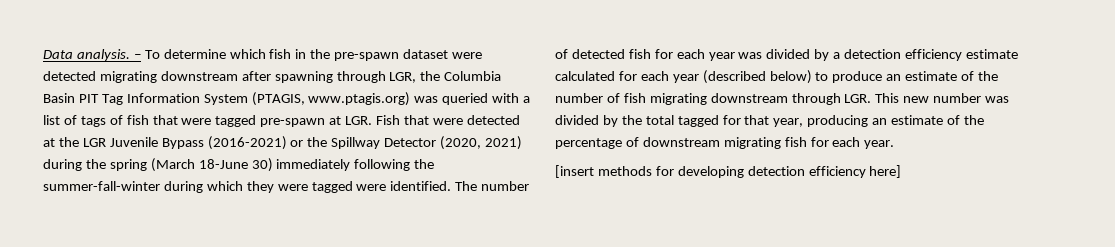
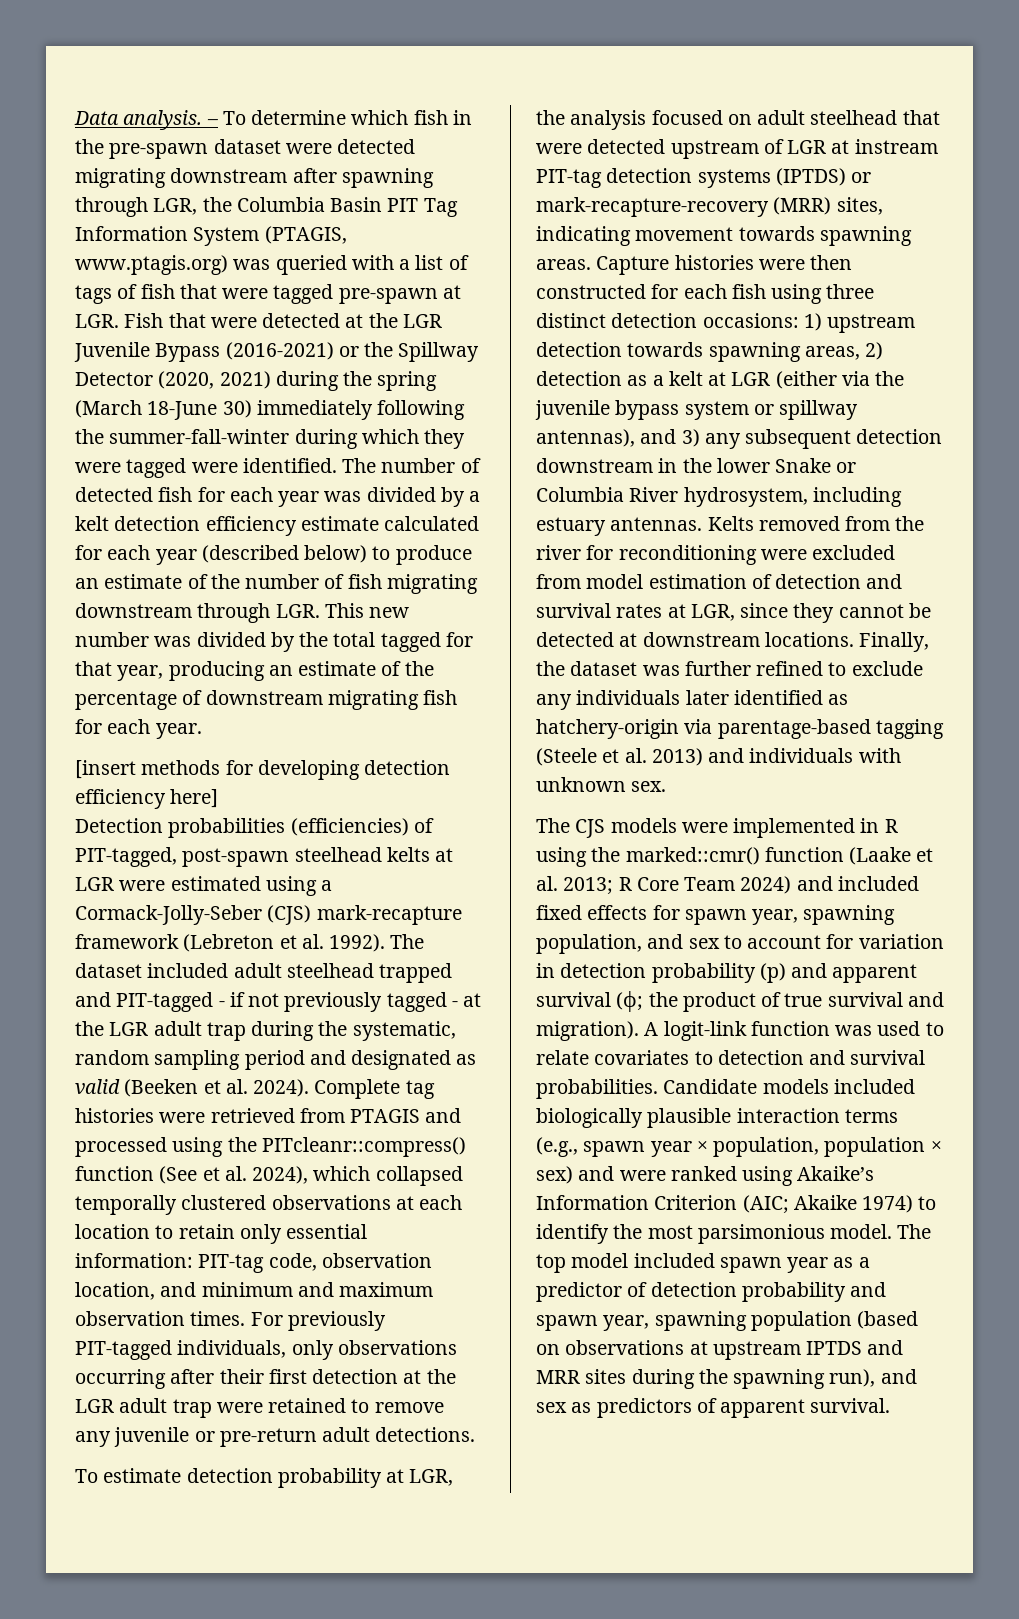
(841, 55) none -> [75,516,109,531] kelt
(902, 171) none -> [75,818,434,838] [75,847,454,867] [75,876,333,896] [75,905,462,925] [75,934,425,952] [75,963,453,983] [75,992,482,1012] [75,1021,456,1041] [75,1050,477,1070] [75,1079,435,1099] [75,1108,462,1123] [75,1137,466,1157] [75,1166,463,1186] [75,1195,463,1215] [75,1224,368,1244] [75,1253,432,1273] [75,1282,434,1300] [75,1311,386,1331] [75,1340,457,1360] [75,1369,456,1389] [75,1398,444,1418] [75,1427,476,1447] [75,1468,454,1488] [536,110,940,130] [536,139,938,159] [536,168,872,188] [536,197,883,217] [536,226,912,246] [536,255,853,275] [536,284,875,304] [536,313,916,333] [536,342,884,362] [536,371,905,389] [535,400,859,420] [536,429,943,449] [536,458,857,473] [536,487,902,507] [536,516,925,536] [536,545,896,565] [536,574,903,589] [536,603,931,623] [536,632,930,652] [536,661,923,676] [536,690,849,710] [536,719,944,739] [536,748,901,766] [536,777,667,792] [536,818,898,838] [536,847,934,867] [536,876,919,895] [536,905,896,925] [536,934,944,954] [536,963,918,983] [536,991,944,1012] [536,1021,944,1041] [536,1050,926,1065] [536,1079,915,1099] [536,1108,898,1128] [536,1137,942,1157] [536,1166,875,1186] [536,1195,937,1214] [536,1224,932,1244] [536,1253,870,1273] [536,1282,887,1302] [536,1311,919,1331] [536,1340,904,1360] [536,1369,917,1389] [536,1398,891,1418] // Detection probabilities (efficiencies) of PIT-tagged, post-spawn steelhead kelts at LGR were estimated using a Cormack-Jolly-Seber (CJS) mark-recapture framework (Lebreton et al. 1992). The dataset included adult steelhead trapped and PIT-tagged - if not previously tagged - at the LGR adult trap during the systematic, random sampling period and designated as valid (Beeken et al. 2024). Complete tag histories were retrieved from PTAGIS and processed using the PITcleanr::compress() function (See et al. 2024), which collapsed temporally clustered observations at each location to retain only essential information: PIT-tag code, observation location, and minimum and maximum observation times. For previously PIT-tagged individuals, only observations occurring after their first detection at the LGR adult trap were retained to remove any juvenile or pre-return adult detections. // To estimate detection probability at LGR, the analysis focused on adult steelhead that were detected upstream of LGR at instream PIT-tag detection systems (IPTDS) or mark-recapture-recovery (MRR) sites, indicating movement towards spawning areas. Capture histories were then constructed for each fish using three distinct detection occasions: 1) upstream detection towards spawning areas, 2) detection as a kelt at LGR (either via the juvenile bypass system or spillway antennas), and 3) any subsequent detection downstream in the lower Snake or Columbia River hydrosystem, including estuary antennas. Kelts removed from the river for reconditioning were excluded from model estimation of detection and survival rates at LGR, since they cannot be detected at downstream locations. Finally, the dataset was further refined to exclude any individuals later identified as hatchery-origin via parentage-based tagging (Steele et al. 2013) and individuals with unknown sex. // The CJS models were implemented in R using the marked::cmr() function (Laake et al. 2013; R Core Team 2024) and included fixed effects for spawn year, spawning population, and sex to account for variation in detection probability (p) and apparent survival (ϕ; the product of true survival and migration). A logit-link function was used to relate covariates to detection and survival probabilities. Candidate models included biologically plausible interaction terms (e.g., spawn year × population, population × sex) and were ranked using Akaike’s Information Criterion (AIC; Akaike 1974) to identify the most parsimonious model. The top model included spawn year as a predictor of detection probability and spawn year, spawning population (based on observations at upstream IPTDS and MRR sites during the spawning run), and sex as predictors of apparent survival.

